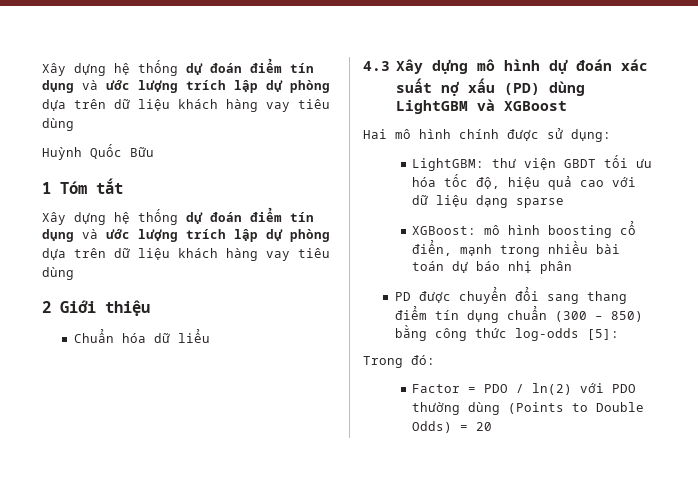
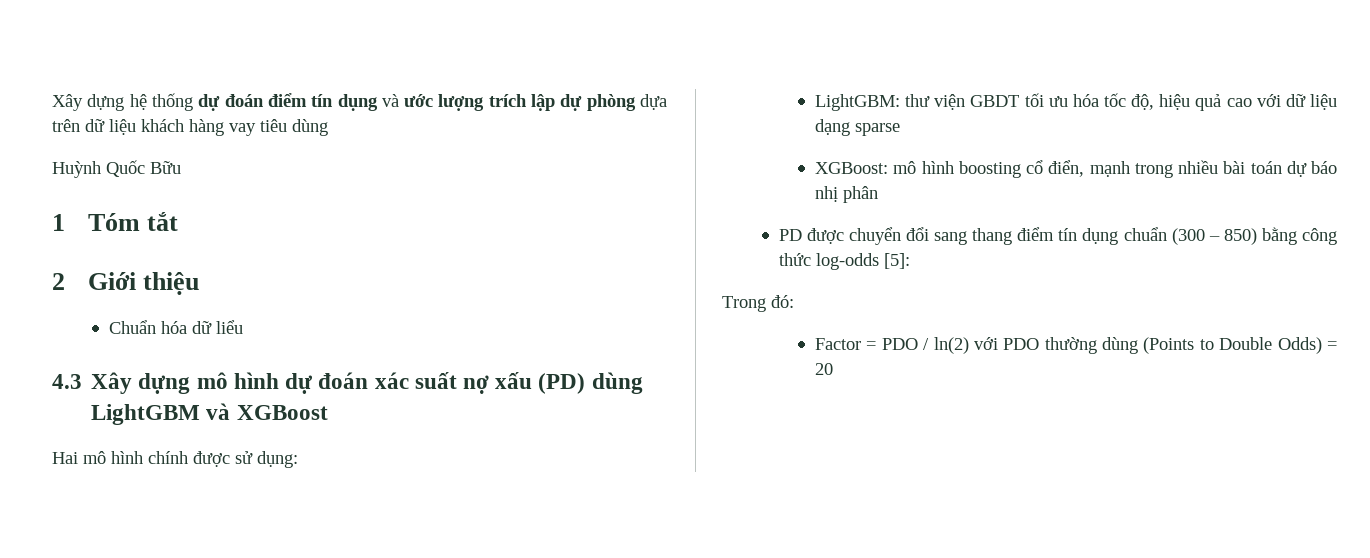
[42,207,314,225] [42,229,330,242] [42,248,330,261] [42,267,74,280] // Xây dựng hệ thống dự đoán điểm tín dụng và ước lượng trích lập dự phòng dựa trên dữ liệu khách hàng vay tiêu dùng -> (179, 221) none

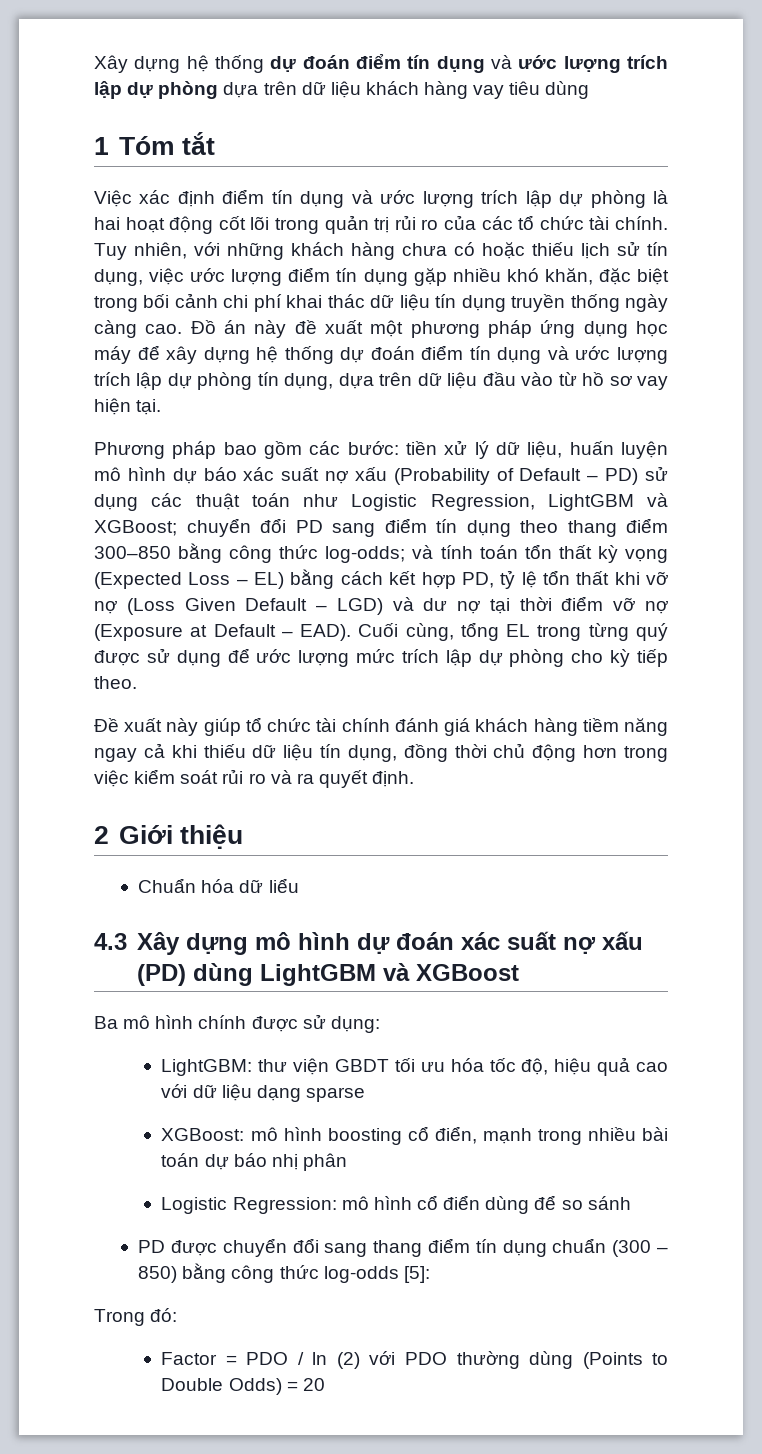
[52,160,181,178] // Huỳnh Quốc Bữu -> (590, 90) none
(179, 221) none -> [94,189,668,208] [94,215,669,234] [94,241,668,260] [94,267,669,286] [94,293,668,312] [94,320,668,338] [94,345,669,364] [94,372,668,390] [94,398,162,415] [94,440,668,459] [94,466,668,485] [94,493,668,511] [94,518,668,537] [94,543,668,563] [94,569,668,589] [94,596,668,615] [94,622,668,641] [94,648,668,667] [94,676,137,689] [94,717,668,736] [94,743,668,762] [94,769,415,788] // Việc xác định điểm tín dụng và ước lượng trích lập dự phòng là hai hoạt động cốt lõi trong quản trị rủi ro của các tổ chức tài chính. Tuy nhiên, với những khách hàng chưa có hoặc thiếu lịch sử tín dụng, việc ước lượng điểm tín dụng gặp nhiều khó khăn, đặc biệt trong bối cảnh chi phí khai thác dữ liệu tín dụng truyền thống ngày càng cao. Đồ án này đề xuất một phương pháp ứng dụng học máy để xây dựng hệ thống dự đoán điểm tín dụng và ước lượng trích lập dự phòng tín dụng, dựa trên dữ liệu đầu vào từ hồ sơ vay hiện tại. // Phương pháp bao gồm các bước: tiền xử lý dữ liệu, huấn luyện mô hình dự báo xác suất nợ xấu (Probability of Default – PD) sử dụng các thuật toán như Logistic Regression, LightGBM và XGBoost; chuyển đổi PD sang điểm tín dụng theo thang điểm 300–850 bằng công thức log-odds; và tính toán tổn thất kỳ vọng (Expected Loss – EL) bằng cách kết hợp PD, tỷ lệ tổn thất khi vỡ nợ (Loss Given Default – LGD) và dư nợ tại thời điểm vỡ nợ (Exposure at Default – EAD). Cuối cùng, tổng EL trong từng quý được sử dụng để ước lượng mức trích lập dự phòng cho kỳ tiếp theo. // Đề xuất này giúp tổ chức tài chính đánh giá khách hàng tiềm năng ngay cả khi thiếu dữ liệu tín dụng, đồng thời chủ động hơn trong việc kiểm soát rủi ro và ra quyết định.
[52,452,78,464] Hai -> [94,1016,118,1029] Ba
(879, 194) none -> [161,1195,631,1214] // Logistic Regression: mô hình cổ điển dùng để so sánh
[933,337,969,354] ln(2) -> [312,1352,360,1369] ln (2)

